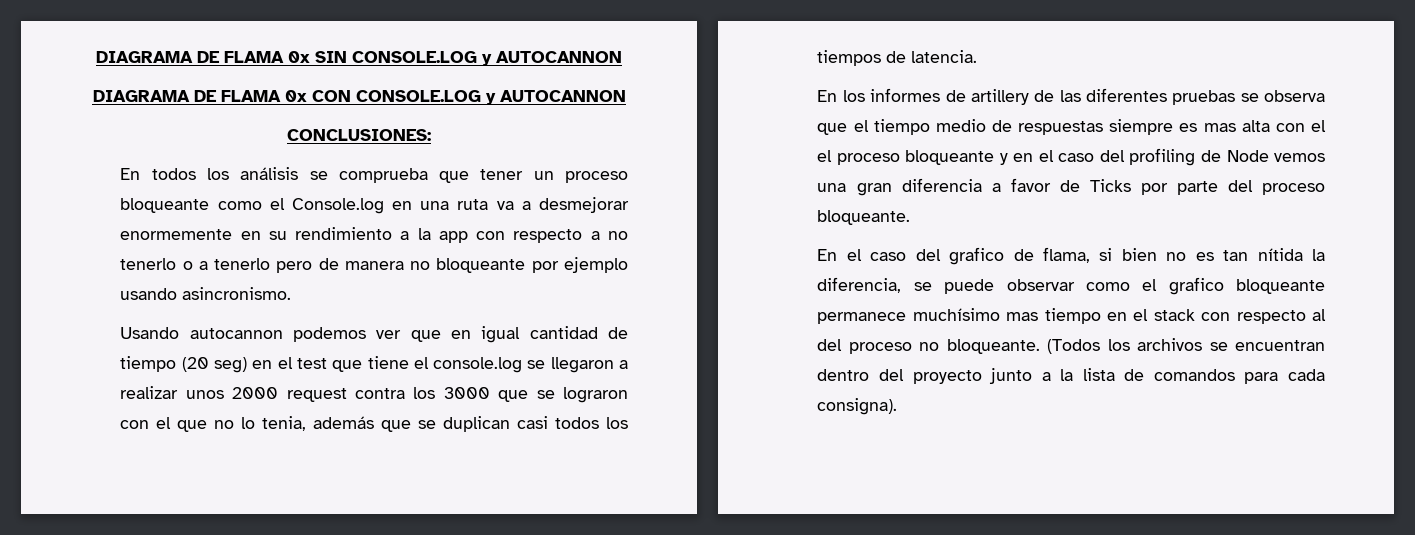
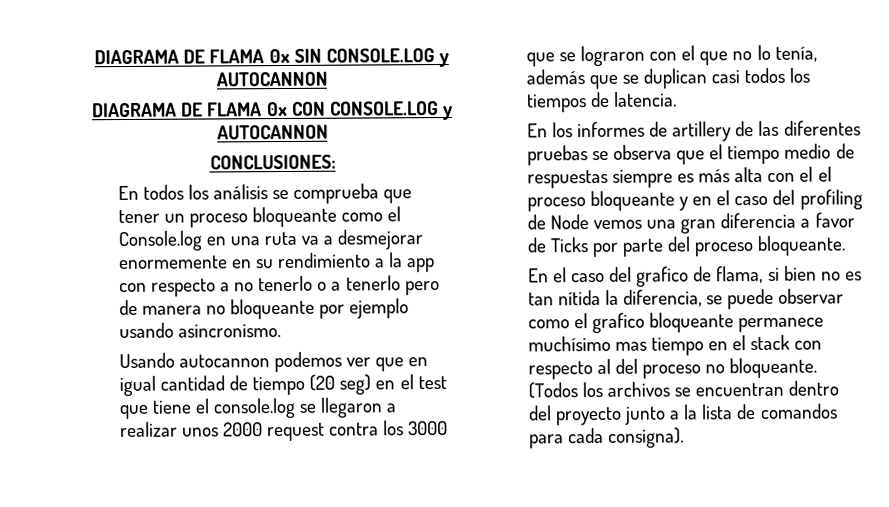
[262,416,307,431] tenia, -> [774,46,817,62] tenía,
[1203,123,1236,132] mas -> [698,169,731,183] más

